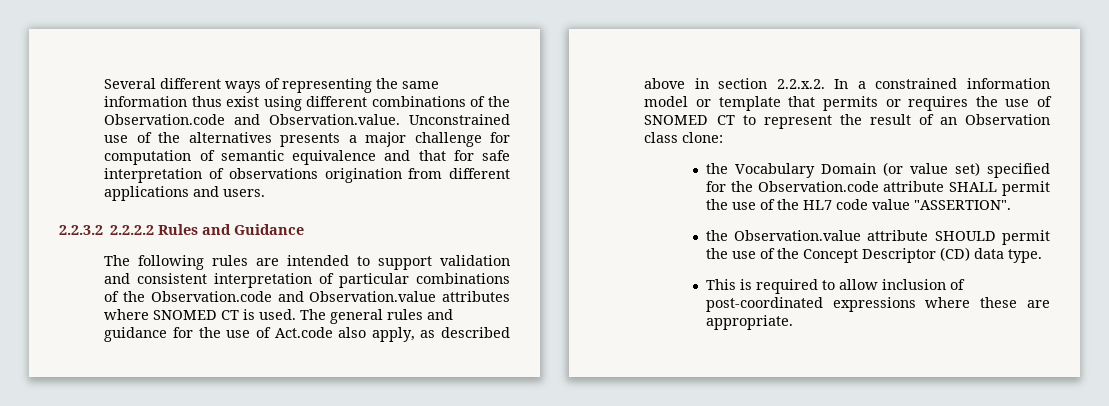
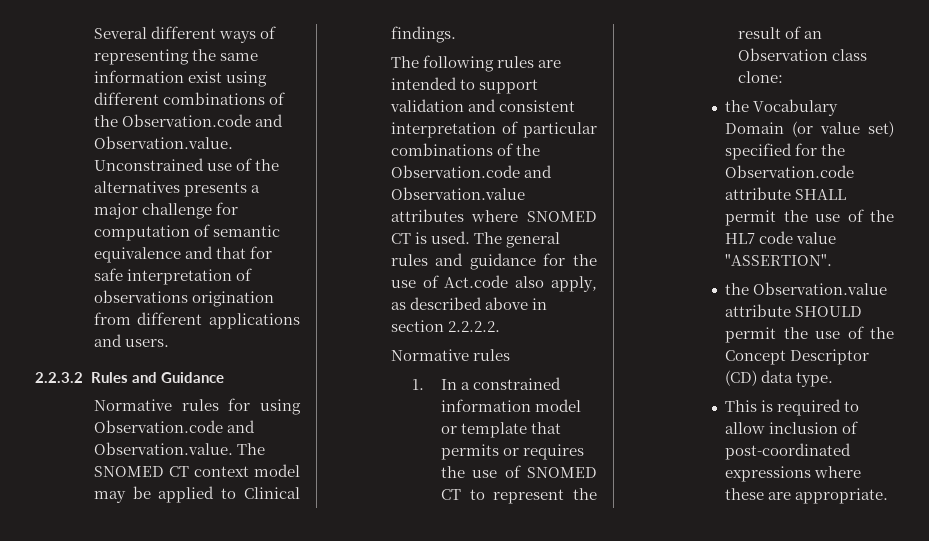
[191,96,222,107] thus -> (184, 76) none
[110,225,155,235] 2.2.2.2 -> (83, 377) none
(305, 229) none -> [93,398,301,415] [93,420,255,433] [93,442,265,455] [93,464,300,477] [93,486,300,503] [390,26,456,43] // Normative rules for using Observation.code and Observation.value. The SNOMED CT context model may be applied to Clinical findings.
[776,79,825,89] 2.2.x.2. -> [447,321,500,332] [390,349,510,361] [411,379,424,390] 2.2.2.2. // Normative rules // 1.

